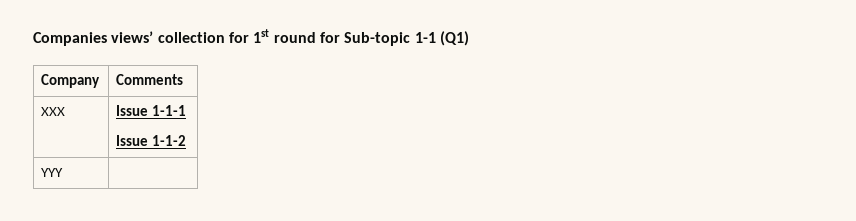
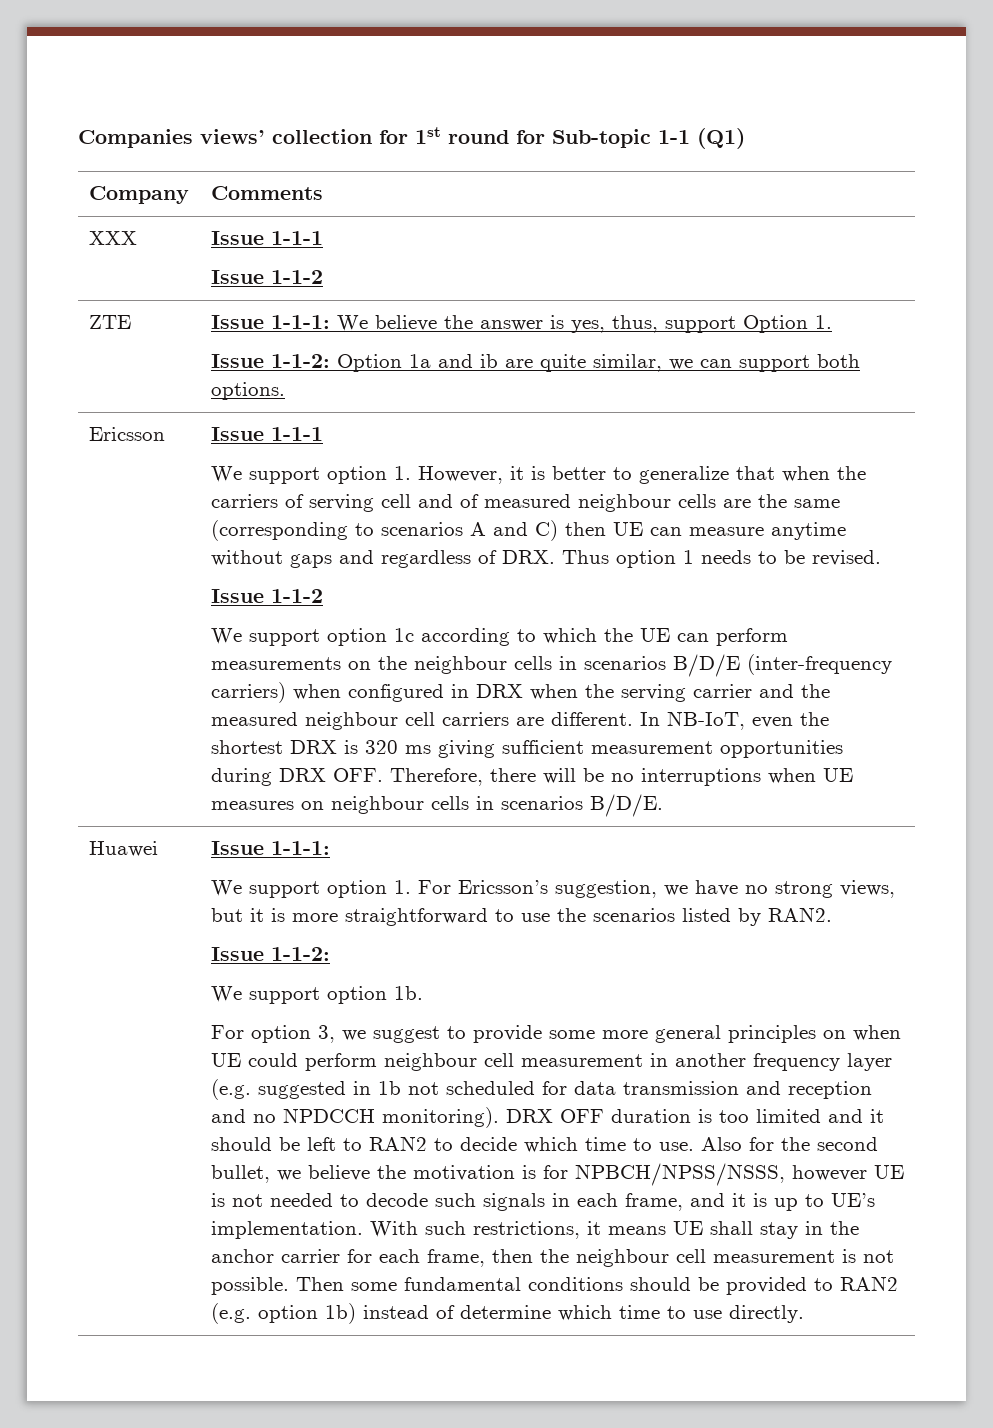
[41,168,64,177] YYY | -> [88,315,131,329] [210,315,832,333] [210,354,860,372] [210,382,285,400] [88,427,165,441] [210,427,323,441] [210,466,866,484] [210,494,840,512] [210,520,846,541] [210,550,881,568] [210,589,323,603] [210,628,788,646] [210,654,892,677] [210,682,830,703] [210,711,829,730] [210,740,843,758] [210,768,853,786] [210,794,663,817] [88,841,158,857] [210,841,330,855] [210,880,895,898] [210,907,832,926] [210,947,330,961] [210,986,423,1004] [210,1025,901,1043] [210,1053,892,1071] [210,1079,872,1100] [210,1107,884,1128] [210,1136,878,1153] [210,1163,904,1186] [210,1193,875,1211] [210,1221,859,1239] [210,1249,894,1267] [210,1276,898,1295] [210,1303,804,1324] ZTE | Issue 1-1-1: We believe the answer is yes, thus, support Option 1. // Issue 1-1-2: Option 1a and ib are quite similar, we can support both options. // Ericsson | Issue 1-1-1 // We support option 1. However, it is better to generalize that when the carriers of serving cell and of measured neighbour cells are the same (corresponding to scenarios A and C) then UE can measure anytime without gaps and regardless of DRX. Thus option 1 needs to be revised. // Issue 1-1-2 // We support option 1c according to which the UE can perform measurements on the neighbour cells in scenarios B/D/E (inter-frequency carriers) when configured in DRX when the serving carrier and the measured neighbour cell carriers are different. In NB-IoT, even the shortest DRX is 320 ms giving sufficient measurement opportunities during DRX OFF. Therefore, there will be no interruptions when UE measures on neighbour cells in scenarios B/D/E. // Huawei | Issue 1-1-1: // We support option 1. For Ericsson’s suggestion, we have no strong views, but it is more straightforward to use the scenarios listed by RAN2. // Issue 1-1-2: // We support option 1b. // For option 3, we suggest to provide some more general principles on when UE could perform neighbour cell measurement in another frequency layer (e.g. suggested in 1b not scheduled for data transmission and reception and no NPDCCH monitoring). DRX OFF duration is too limited and it should be left to RAN2 to decide which time to use. Also for the second bullet, we believe the motivation is for NPBCH/NPSS/NSSS, however UE is not needed to decode such signals in each frame, and it is up to UE’s implementation. With such restrictions, it means UE shall stay in the anchor carrier for each frame, then the neighbour cell measurement is not possible. Then some fundamental conditions should be provided to RAN2 (e.g. option 1b) instead of determine which time to use directly.

